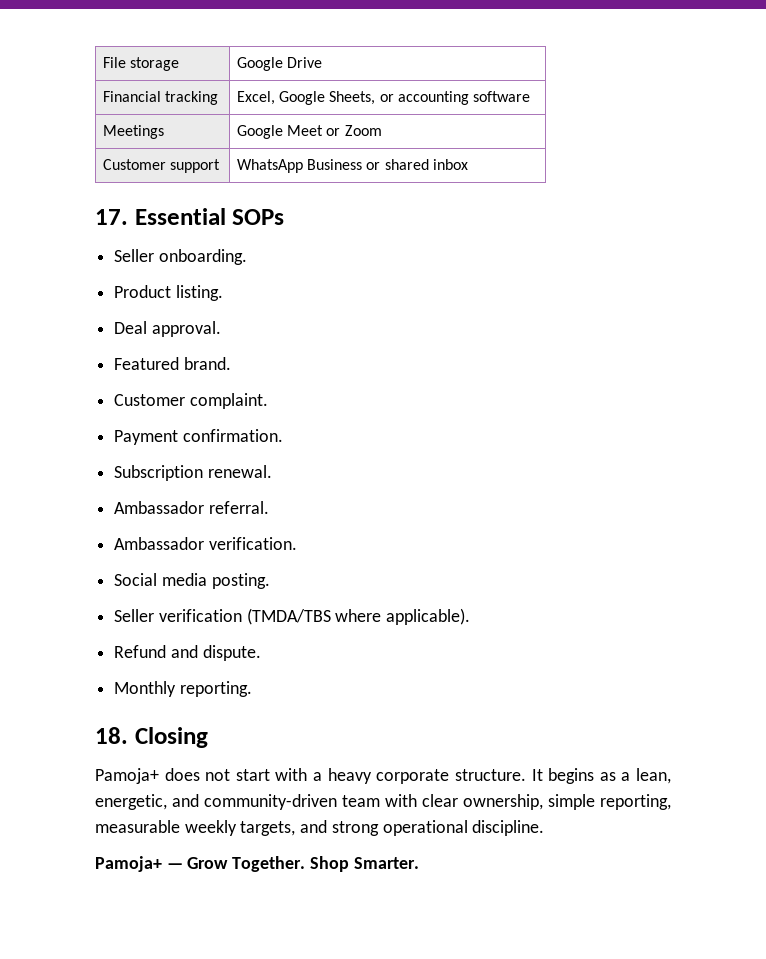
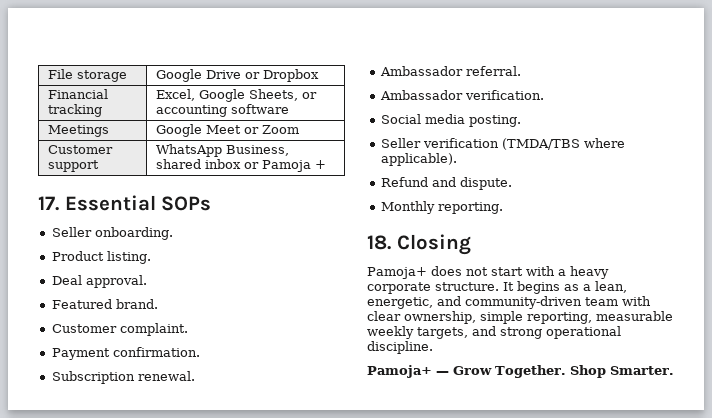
(323, 62) none -> [244,69,319,82] or Dropbox
[307,159,381,170] Business or -> [225,145,289,156] Business,
(469, 164) none -> [243,160,326,172] or Pamoja +

